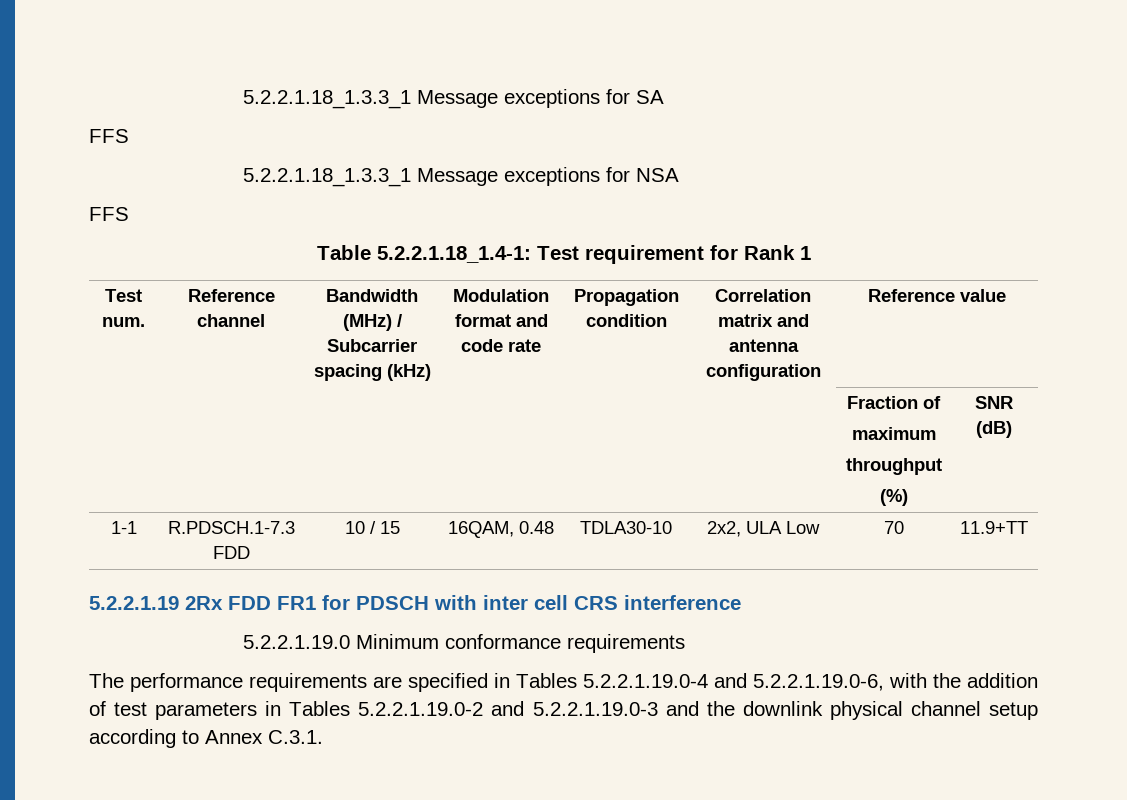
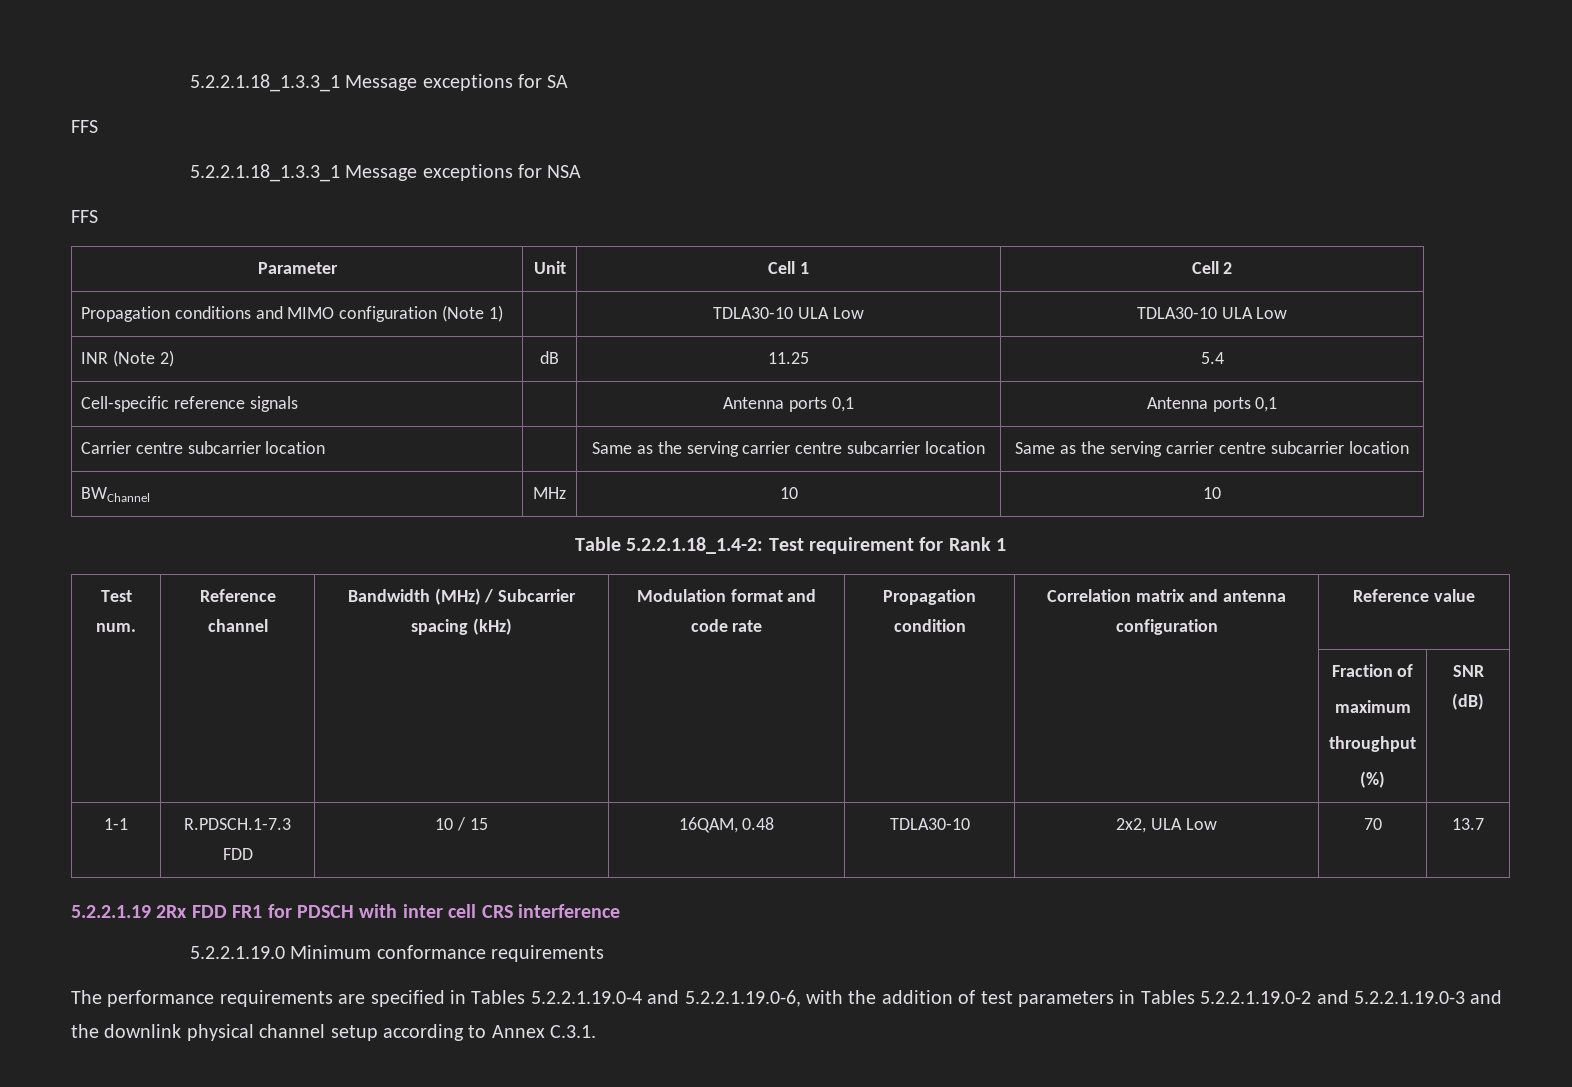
(129, 214) none -> [257,262,338,274] [533,261,566,274] [768,261,809,274] [1191,261,1233,274] [80,305,504,322] [713,307,864,319] [1136,307,1288,319] [80,350,174,367] [540,351,559,364] [768,352,809,364] [1200,352,1224,364] [80,396,298,412] [723,397,854,412] [1146,397,1278,412] [80,441,326,454] [591,441,986,457] [1015,441,1409,457] [80,487,150,502] [533,487,566,499] [779,487,798,499] [1203,487,1221,499] // Parameter | Unit | Cell 1 | Cell 2 // Propagation conditions and MIMO configuration (Note 1) | | TDLA30-10 ULA Low | TDLA30-10 ULA Low // INR (Note 2) | dB | 11.25 | 5.4 // Cell-specific reference signals | | Antenna ports 0,1 | Antenna ports 0,1 // Carrier centre subcarrier location | | Same as the serving carrier centre subcarrier location | Same as the serving carrier centre subcarrier location // BWChannel | MHz | 10 | 10
[376,246,531,263] 5.2.2.1.18_1.4-1: -> [626,537,764,554] 5.2.2.1.18_1.4-2:
[960,521,1028,534] 11.9+TT -> [1452,818,1484,830] 13.7

